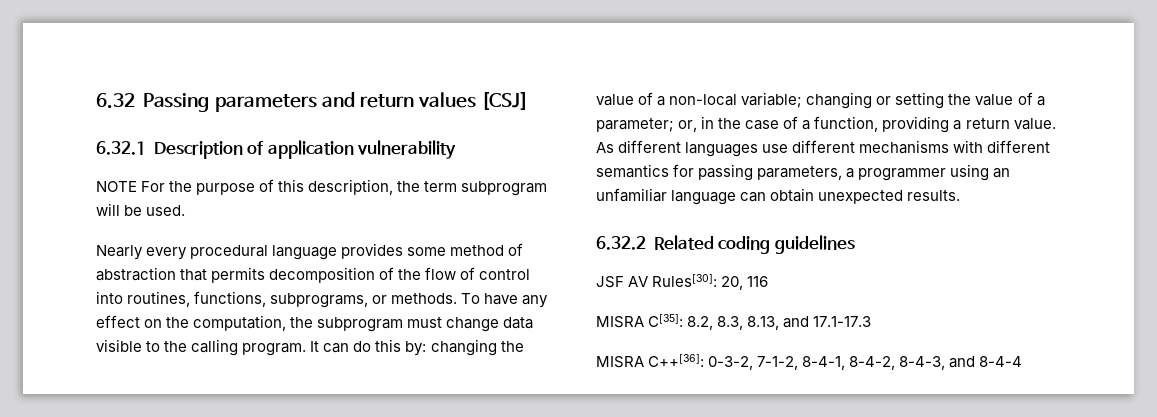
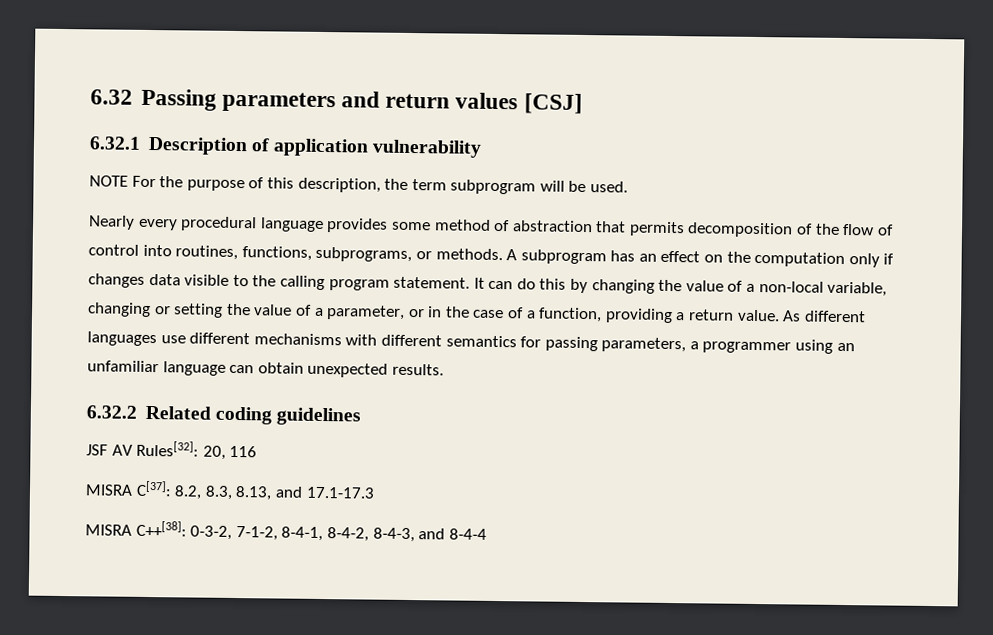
[461,293,549,308] [96,315,500,332] To have any effect on the computation, the subprogram must change -> [506,249,895,268] [88,273,145,288] A subprogram has an effect on the computation only if changes
[242,343,307,356] program. -> [328,276,471,291] program statement.
[405,341,427,356] by: -> [570,278,589,294] by
[741,92,803,108] variable; -> [827,281,888,297] variable,
[596,118,698,132] parameter; or, -> [326,305,425,320] parameter, or
[652,274,718,287] Rules[30]: -> [136,440,200,457] Rules[32]:
[648,314,684,327] C[35]: -> [135,480,172,497] C[37]:
[648,354,705,367] C++[36]: -> [135,520,187,537] C++[38]:

